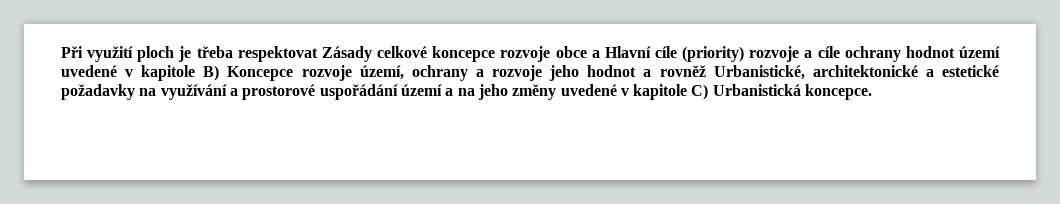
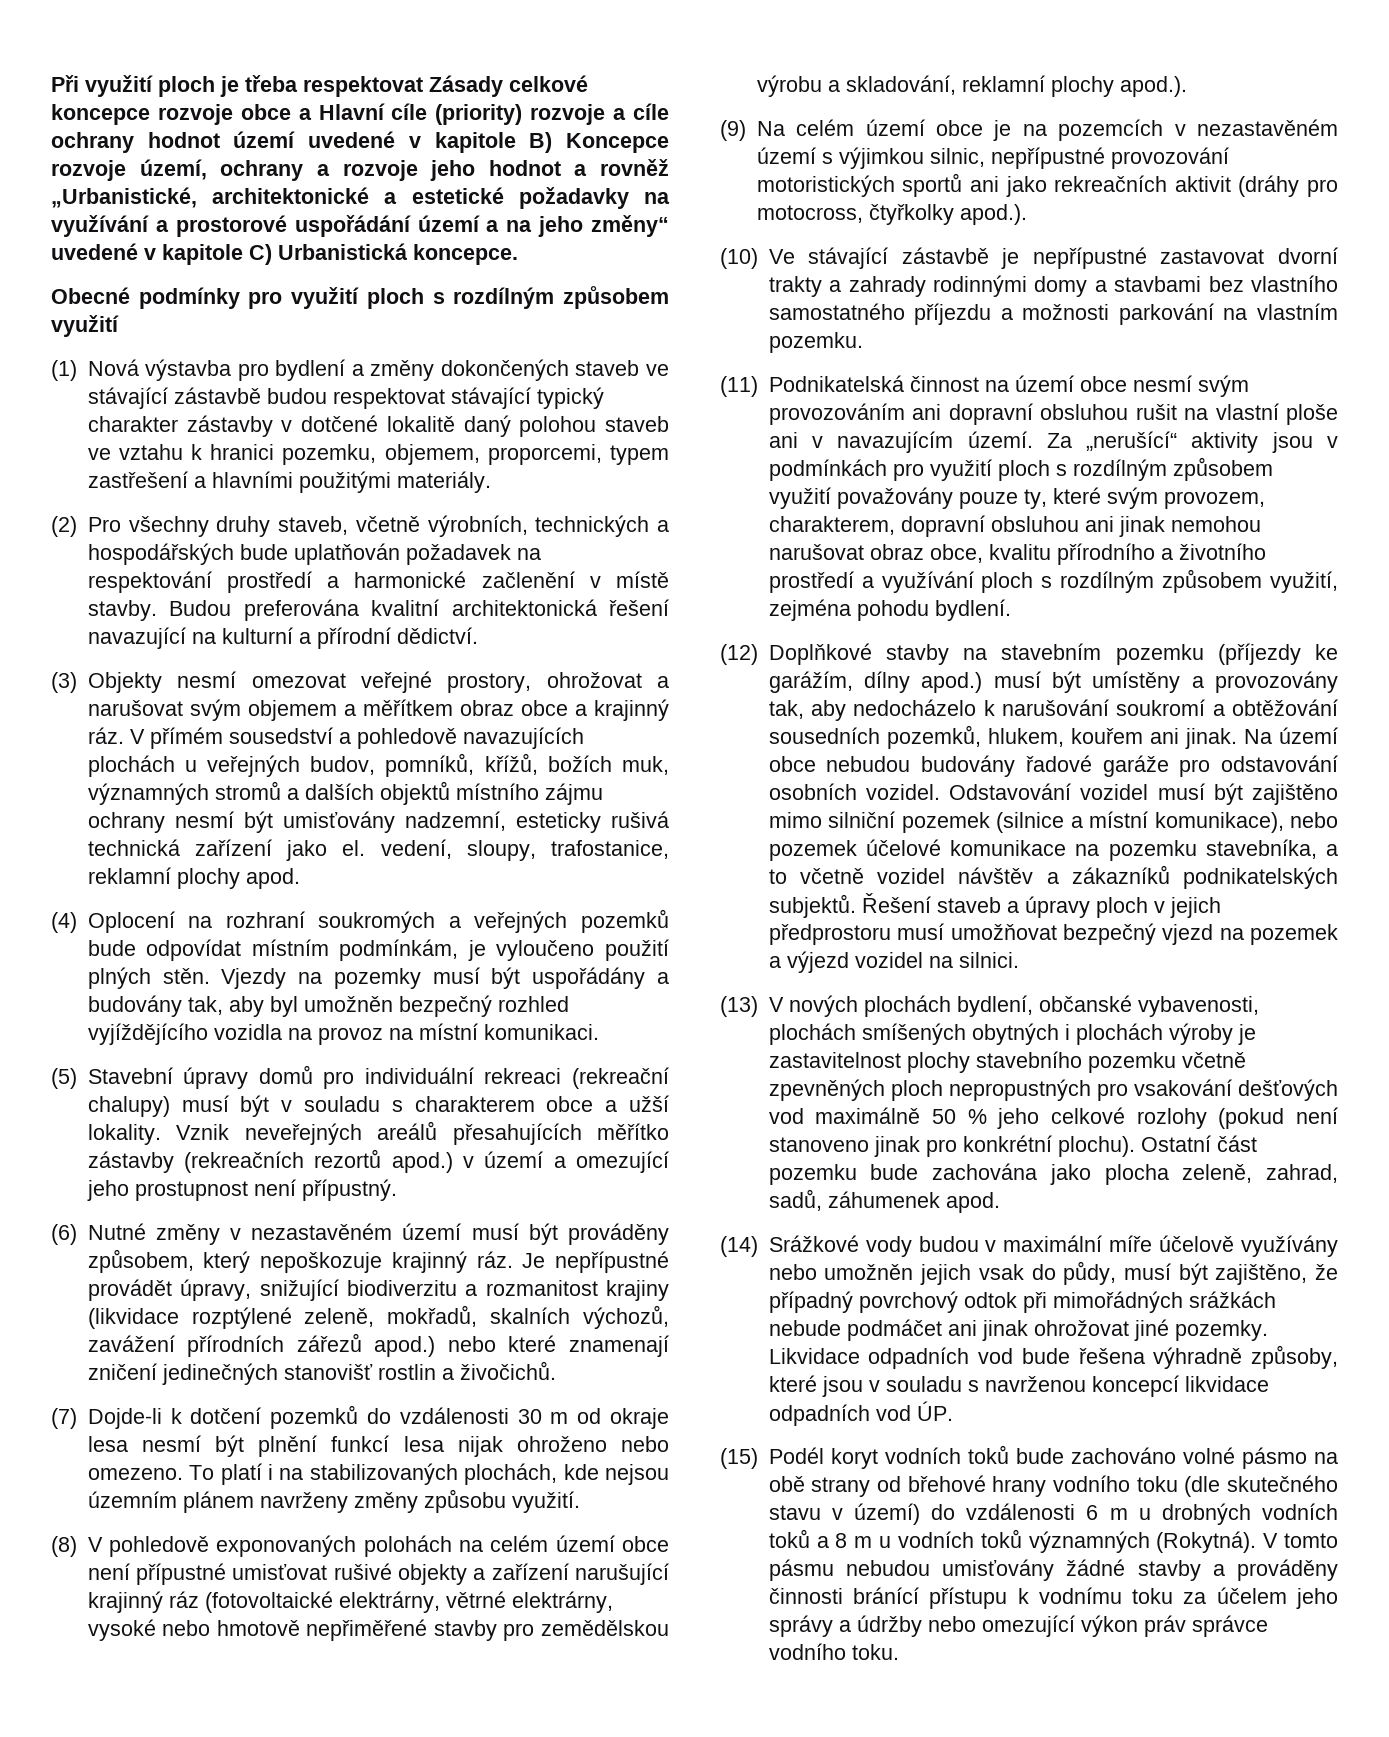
[713,65,805,80] Urbanistické, -> [51,187,197,208] „Urbanistické,
[512,84,557,100] změny -> [591,215,669,237] změny“
(873, 92) none -> [51,286,669,309] [51,315,119,337] [51,359,669,381] [87,387,604,409] [87,415,669,437] [87,444,669,465] [87,471,491,493] [51,515,669,537] [87,543,541,565] [87,571,669,593] [87,599,669,621] [87,627,478,649] [51,671,669,693] [87,699,669,721] [87,727,584,749] [87,753,670,777] [87,781,603,805] [87,811,669,833] [87,839,669,861] [87,867,300,889] [51,909,669,933] [87,939,670,961] [87,967,669,989] [87,995,569,1017] [87,1023,599,1045] [51,1065,669,1089] [87,1095,669,1117] [87,1121,669,1145] [87,1149,669,1173] [86,1179,397,1201] [51,1223,669,1245] [87,1249,669,1273] [87,1279,669,1301] [87,1305,670,1329] [87,1333,669,1357] [87,1361,556,1385] [51,1405,669,1429] [87,1435,669,1457] [87,1463,669,1485] [87,1489,580,1513] [51,1535,669,1557] [87,1563,669,1585] [87,1591,613,1613] [87,1619,669,1641] [756,75,1187,97] [720,119,1338,141] [756,147,1229,169] [756,173,1338,197] [756,204,1027,225] [720,247,1338,269] [768,275,1338,297] [768,303,1338,325] [768,332,863,353] [720,375,1249,397] [768,403,1338,425] [768,431,1338,453] [768,457,1273,481] [768,487,1265,509] [768,515,1261,537] [768,543,1266,565] [768,569,1338,593] [768,599,1011,621] [720,643,1338,665] [768,671,1338,693] [768,699,1338,721] [768,725,1338,749] [768,755,1338,777] [768,783,1338,805] [768,811,1338,833] [768,839,1338,861] [768,865,1338,889] [768,893,1221,918] [768,923,1338,945] [768,951,1019,973] [720,995,1259,1017] [768,1023,1256,1045] [768,1051,1246,1073] [768,1079,1338,1101] [768,1107,1338,1129] [768,1135,1257,1157] [768,1163,1338,1185] [768,1189,1000,1213] [720,1235,1338,1257] [768,1261,1338,1285] [768,1291,1276,1313] [768,1319,1268,1341] [768,1345,1338,1369] [768,1375,1269,1397] [768,1401,953,1426] [720,1445,1338,1469] [768,1475,1338,1497] [768,1503,1338,1525] [768,1529,1338,1553] [768,1559,1338,1581] [768,1587,1338,1609] [768,1615,1268,1637] [768,1643,899,1660] // Obecné podmínky pro využití ploch s rozdílným způsobem využití // (1) Nová výstavba pro bydlení a změny dokončených staveb ve stávající zástavbě budou respektovat stávající typický charakter zástavby v dotčené lokalitě daný polohou staveb ve vztahu k hranici pozemku, objemem, proporcemi, typem zastřešení a hlavními použitými materiály. // (2) Pro všechny druhy staveb, včetně výrobních, technických a hospodářských bude uplatňován požadavek na respektování prostředí a harmonické začlenění v místě stavby. Budou preferována kvalitní architektonická řešení navazující na kulturní a přírodní dědictví. // (3) Objekty nesmí omezovat veřejné prostory, ohrožovat a narušovat svým objemem a měřítkem obraz obce a krajinný ráz. V přímém sousedství a pohledově navazujících plochách u veřejných budov, pomníků, křížů, božích muk, významných stromů a dalších objektů místního zájmu ochrany nesmí být umisťovány nadzemní, esteticky rušivá technická zařízení jako el. vedení, sloupy, trafostanice, reklamní plochy apod. // (4) Oplocení na rozhraní soukromých a veřejných pozemků bude odpovídat místním podmínkám, je vyloučeno použití plných stěn. Vjezdy na pozemky musí být uspořádány a budovány tak, aby byl umožněn bezpečný rozhled vyjíždějícího vozidla na provoz na místní komunikaci. // (5) Stavební úpravy domů pro individuální rekreaci (rekreační chalupy) musí být v souladu s charakterem obce a užší lokality. Vznik neveřejných areálů přesahujících měřítko zástavby (rekreačních rezortů apod.) v území a omezující jeho prostupnost není přípustný. // (6) Nutné změny v nezastavěném území musí být prováděny způsobem, který nepoškozuje krajinný ráz. Je nepřípustné provádět úpravy, snižující biodiverzitu a rozmanitost krajiny (likvidace rozptýlené zeleně, mokřadů, skalních výchozů, zavážení přírodních zářezů apod.) nebo které znamenají zničení jedinečných stanovišť rostlin a živočichů. // (7) Dojde-li k dotčení pozemků do vzdálenosti 30 m od okraje lesa nesmí být plnění funkcí lesa nijak ohroženo nebo omezeno. To platí i na stabilizovaných plochách, kde nejsou územním plánem navrženy změny způsobu využití. // (8) V pohledově exponovaných polohách na celém území obce není přípustné umisťovat rušivé objekty a zařízení narušující krajinný ráz (fotovoltaické elektrárny, větrné elektrárny, vysoké nebo hmotově nepřiměřené stavby pro zemědělskou výrobu a skladování, reklamní plochy apod.). // (9) Na celém území obce je na pozemcích v nezastavěném území s výjimkou silnic, nepřípustné provozování motoristických sportů ani jako rekreačních aktivit (dráhy pro motocross, čtyřkolky apod.). // (10) Ve stávající zástavbě je nepřípustné zastavovat dvorní trakty a zahrady rodinnými domy a stavbami bez vlastního samostatného příjezdu a možnosti parkování na vlastním pozemku. // (11) Podnikatelská činnost na území obce nesmí svým provozováním ani dopravní obsluhou rušit na vlastní ploše ani v navazujícím území. Za „nerušící“ aktivity jsou v podmínkách pro využití ploch s rozdílným způsobem využití považovány pouze ty, které svým provozem, charakterem, dopravní obsluhou ani jinak nemohou narušovat obraz obce, kvalitu přírodního a životního prostředí a využívání ploch s rozdílným způsobem využití, zejména pohodu bydlení. // (12) Doplňkové stavby na stavebním pozemku (příjezdy ke garážím, dílny apod.) musí být umístěny a provozovány tak, aby nedocházelo k narušování soukromí a obtěžování sousedních pozemků, hlukem, kouřem ani jinak. Na území obce nebudou budovány řadové garáže pro odstavování osobních vozidel. Odstavování vozidel musí být zajištěno mimo silniční pozemek (silnice a místní komunikace), nebo pozemek účelové komunikace na pozemku stavebníka, a to včetně vozidel návštěv a zákazníků podnikatelských subjektů. Řešení staveb a úpravy ploch v jejich předprostoru musí umožňovat bezpečný vjezd na pozemek a výjezd vozidel na silnici. // (13) V nových plochách bydlení, občanské vybavenosti, plochách smíšených obytných i plochách výroby je zastavitelnost plochy stavebního pozemku včetně zpevněných ploch nepropustných pro vsakování dešťových vod maximálně 50 % jeho celkové rozlohy (pokud není stanoveno jinak pro konkrétní plochu). Ostatní část pozemku bude zachována jako plocha zeleně, zahrad, sadů, záhumenek apod. // (14) Srážkové vody budou v maximální míře účelově využívány nebo umožněn jejich vsak do půdy, musí být zajištěno, že případný povrchový odtok při mimořádných srážkách nebude podmáčet ani jinak ohrožovat jiné pozemky. Likvidace odpadních vod bude řešena výhradně způsoby, které jsou v souladu s navrženou koncepcí likvidace odpadních vod ÚP. // (15) Podél koryt vodních toků bude zachováno volné pásmo na obě strany od břehové hrany vodního toku (dle skutečného stavu v území) do vzdálenosti 6 m u drobných vodních toků a 8 m u vodních toků významných (Rokytná). V tomto pásmu nebudou umisťovány žádné stavby a prováděny činnosti bránící přístupu k vodnímu toku za účelem jeho správy a údržby nebo omezující výkon práv správce vodního toku.

